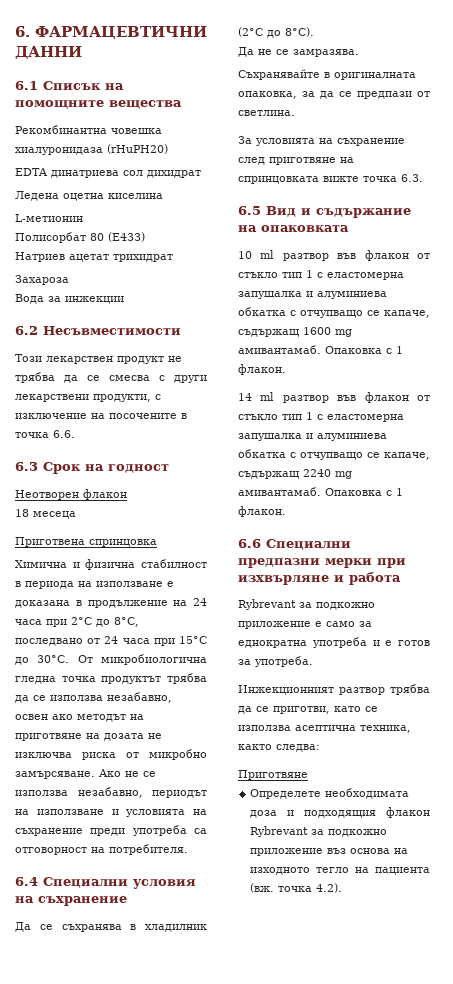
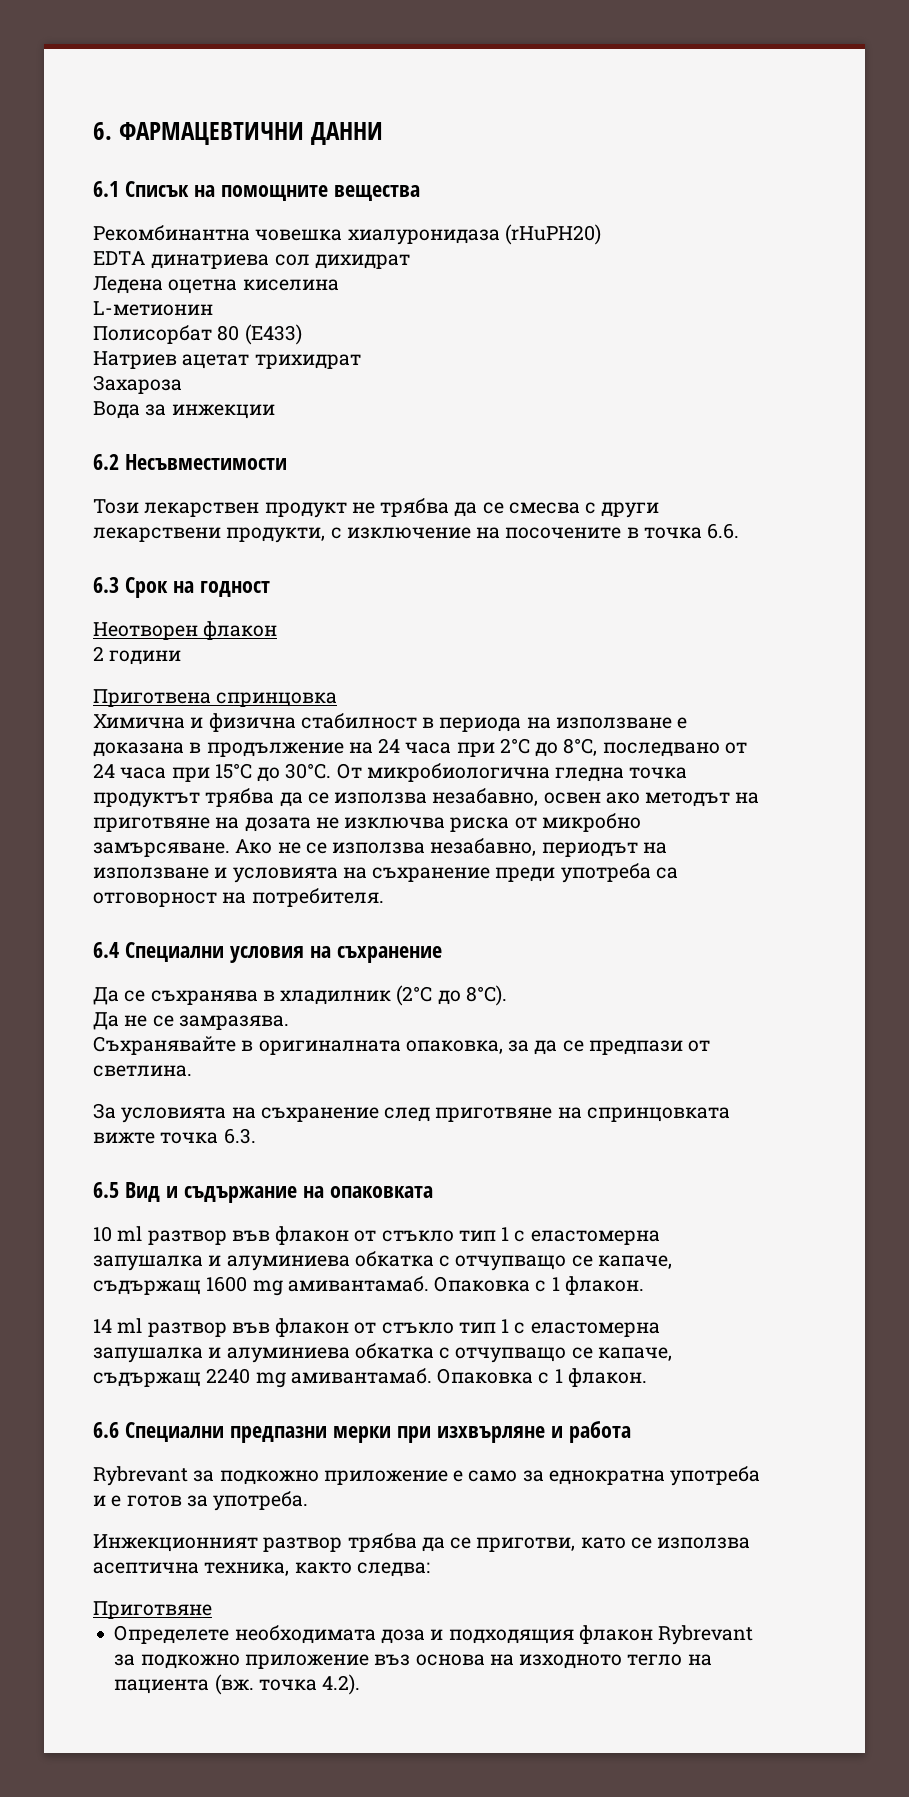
[15,509,76,519] 18 месеца -> [93,646,182,665] 2 години

